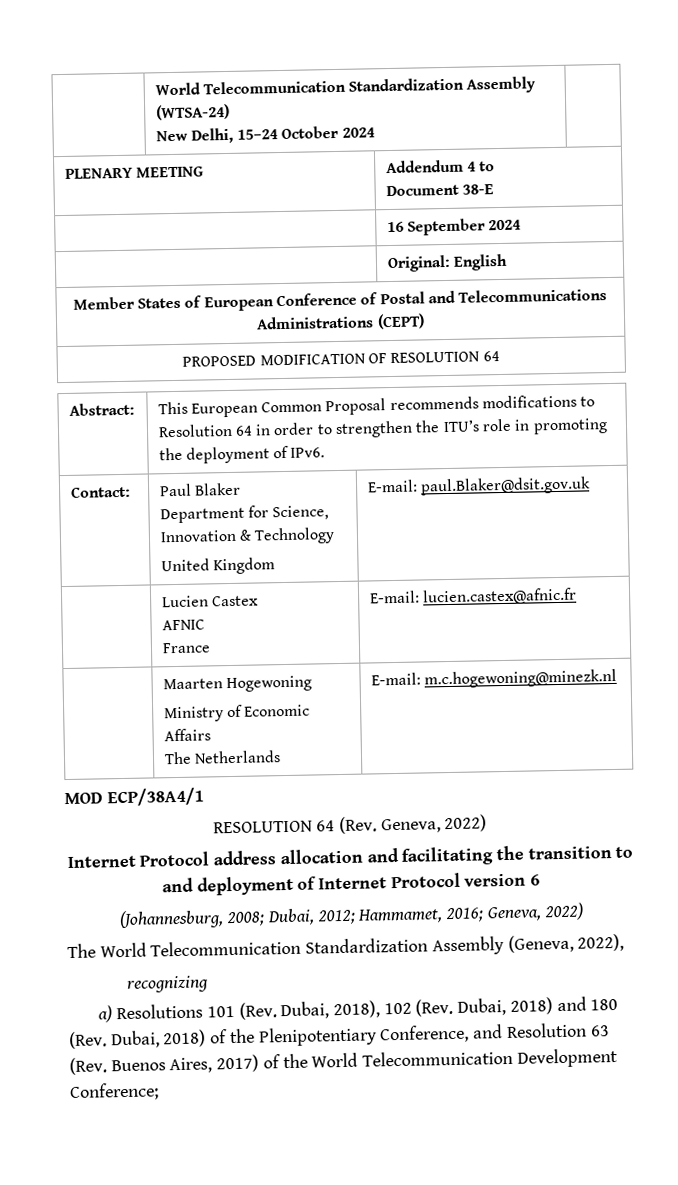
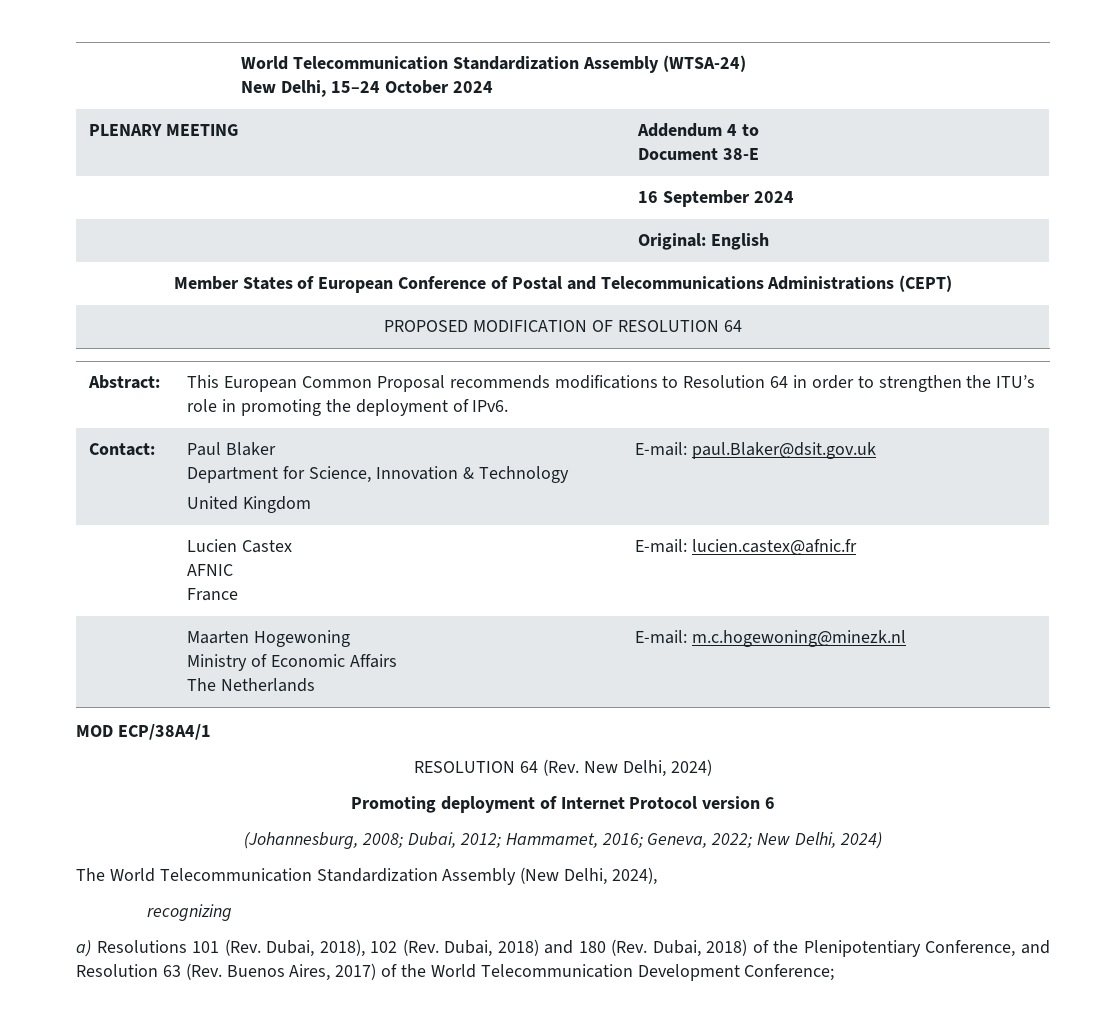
[380,814,488,834] [66,845,634,869] [161,877,194,893] Geneva, 2022) // Internet Protocol address allocation and facilitating the transition to and -> [583,759,712,777] [350,796,436,813] New Delhi, 2024) // Promoting
[543,902,584,921] 2022) -> [711,832,882,849] 2022; New Delhi, 2024)
[507,933,625,953] (Geneva, 2022), -> [520,867,658,885] (New Delhi, 2024),

